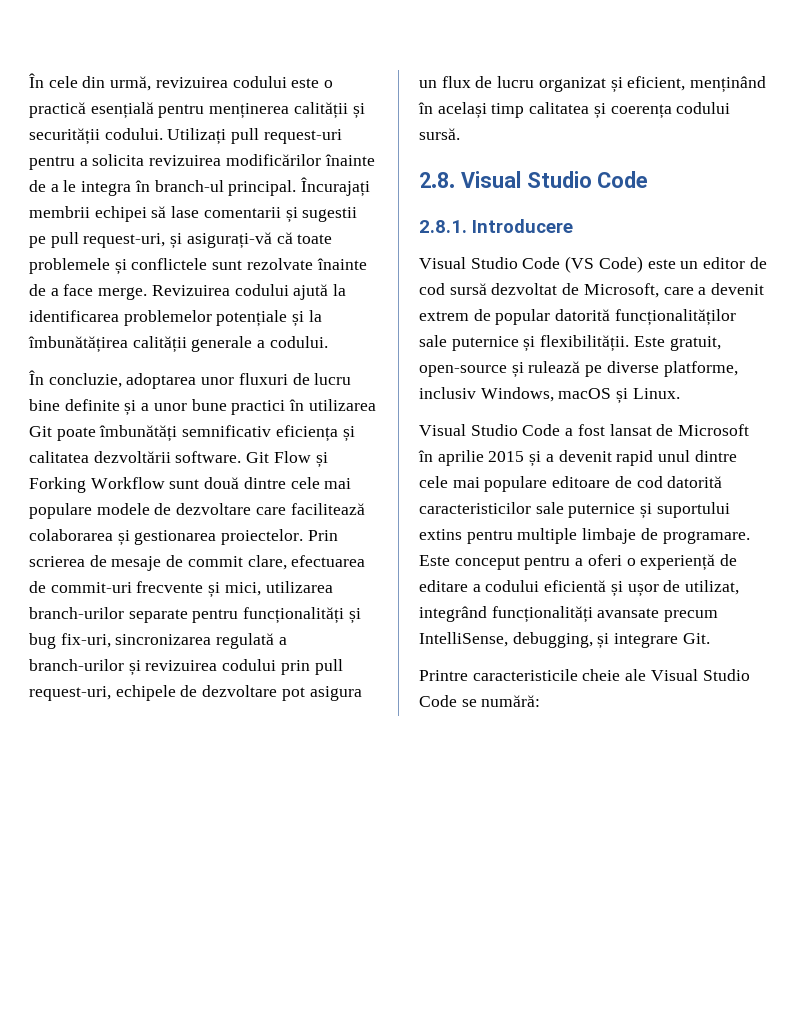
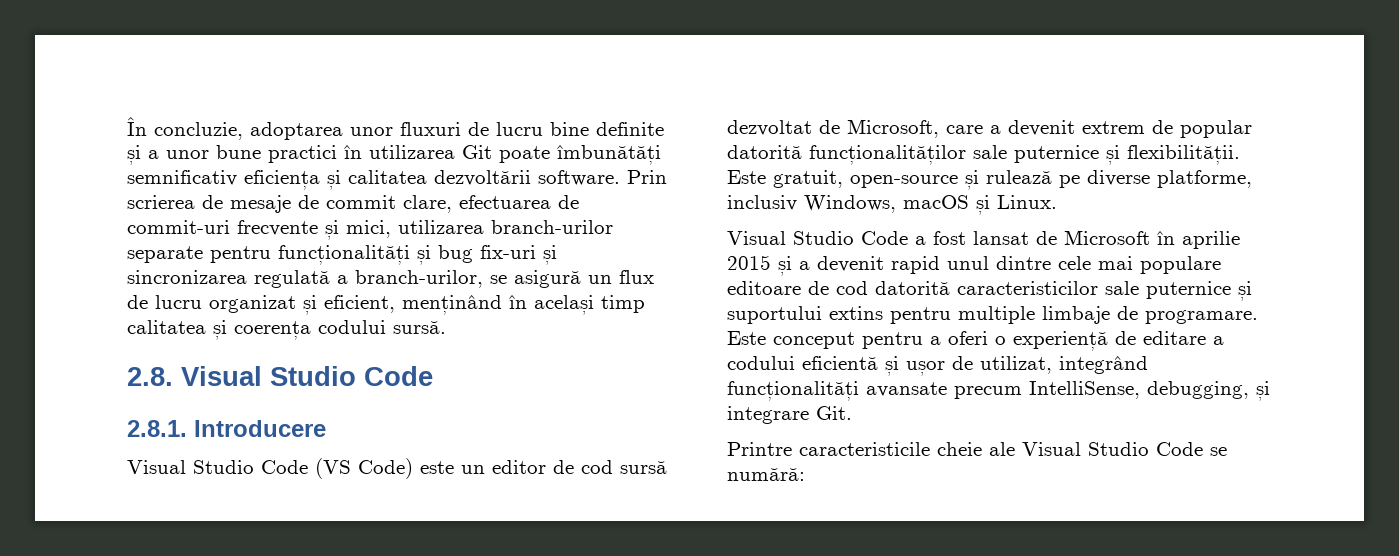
[29,73,334,91] [29,102,365,119] [29,128,342,145] [29,154,375,170] [29,177,371,197] [29,206,358,223] [29,232,333,249] [29,258,367,275] [29,284,347,300] [29,310,322,327] [28,336,328,353] [29,370,44,385] În cele din urmă, revizuirea codului este o practică esențială pentru menținerea calității și securității codului. Utilizați pull request-uri pentru a solicita revizuirea modificărilor înainte de a le integra în branch-ul principal. Încurajați membrii echipei să lase comentarii și sugestii pe pull request-uri, și asigurați-vă că toate problemele și conflictele sunt rezolvate înainte de a face merge. Revizuirea codului ajută la identificarea problemelor potențiale și la îmbunătățirea calității generale a codului. // În -> [127,117,147,136] În
[246,451,328,468] [29,477,352,493] [29,503,365,519] [29,529,304,546] Git Flow și Forking Workflow sunt două dintre cele mai populare modele de dezvoltare care facilitează colaborarea și gestionarea proiectelor. -> (620, 178) none
[60,633,111,648] fix-uri, -> [480,245,557,265] fix-uri și
[29,659,343,676] [29,685,362,701] branch-urilor și revizuirea codului prin pull request-uri, echipele de dezvoltare pot asigura -> [355,270,581,288] branch-urilor, se asigură

